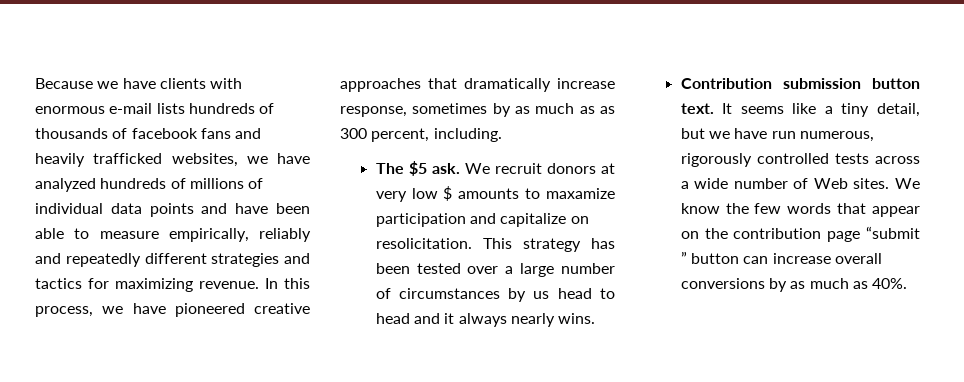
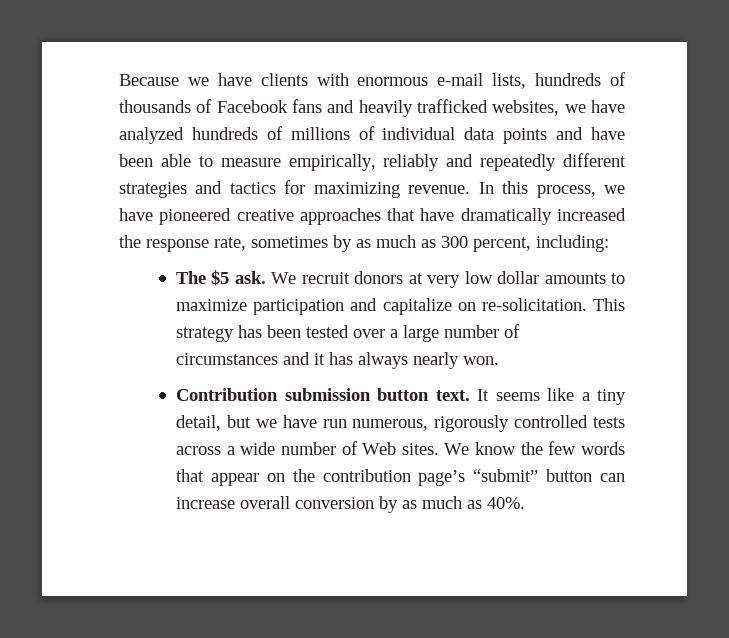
[156,103,185,114] lists -> [492,73,527,89] lists,
[131,128,198,139] facebook -> [216,100,288,113] Facebook
[464,78,615,92] [340,106,407,117] dramatically increase response, -> [420,208,626,225] [119,235,246,252] have dramatically increased the response rate,
[600,106,615,114] as -> (436, 243) none
[433,128,502,142] including. -> [536,235,609,252] including:
[443,186,453,201] $ -> [497,271,540,284] dollar
[546,188,615,199] maxamize -> [176,299,248,311] maximize
[375,238,472,249] resolicitation. -> [481,298,587,311] re-solicitation.
[508,288,615,302] [375,313,410,324] by us head to head -> (279, 359) none
(455, 318) none -> [329,352,354,365] has
[558,313,596,324] wins. -> [463,356,500,365] won.
[827,226,920,242] [680,251,687,264] page “submit ” -> [418,469,539,486] page’s “submit”
[680,278,765,289] conversions -> [295,497,375,509] conversion

